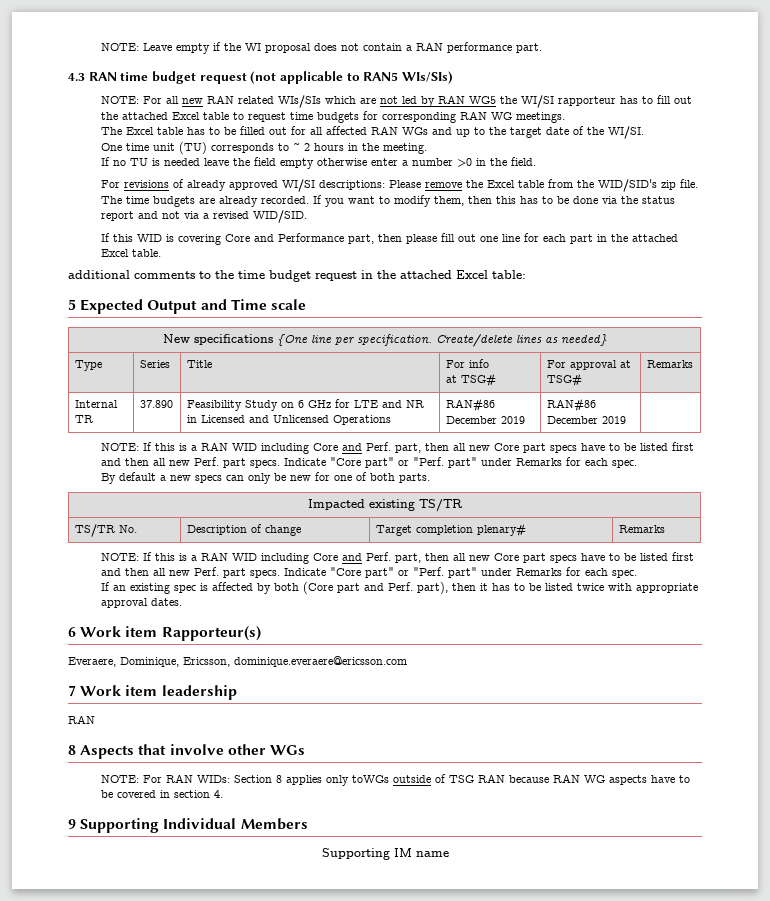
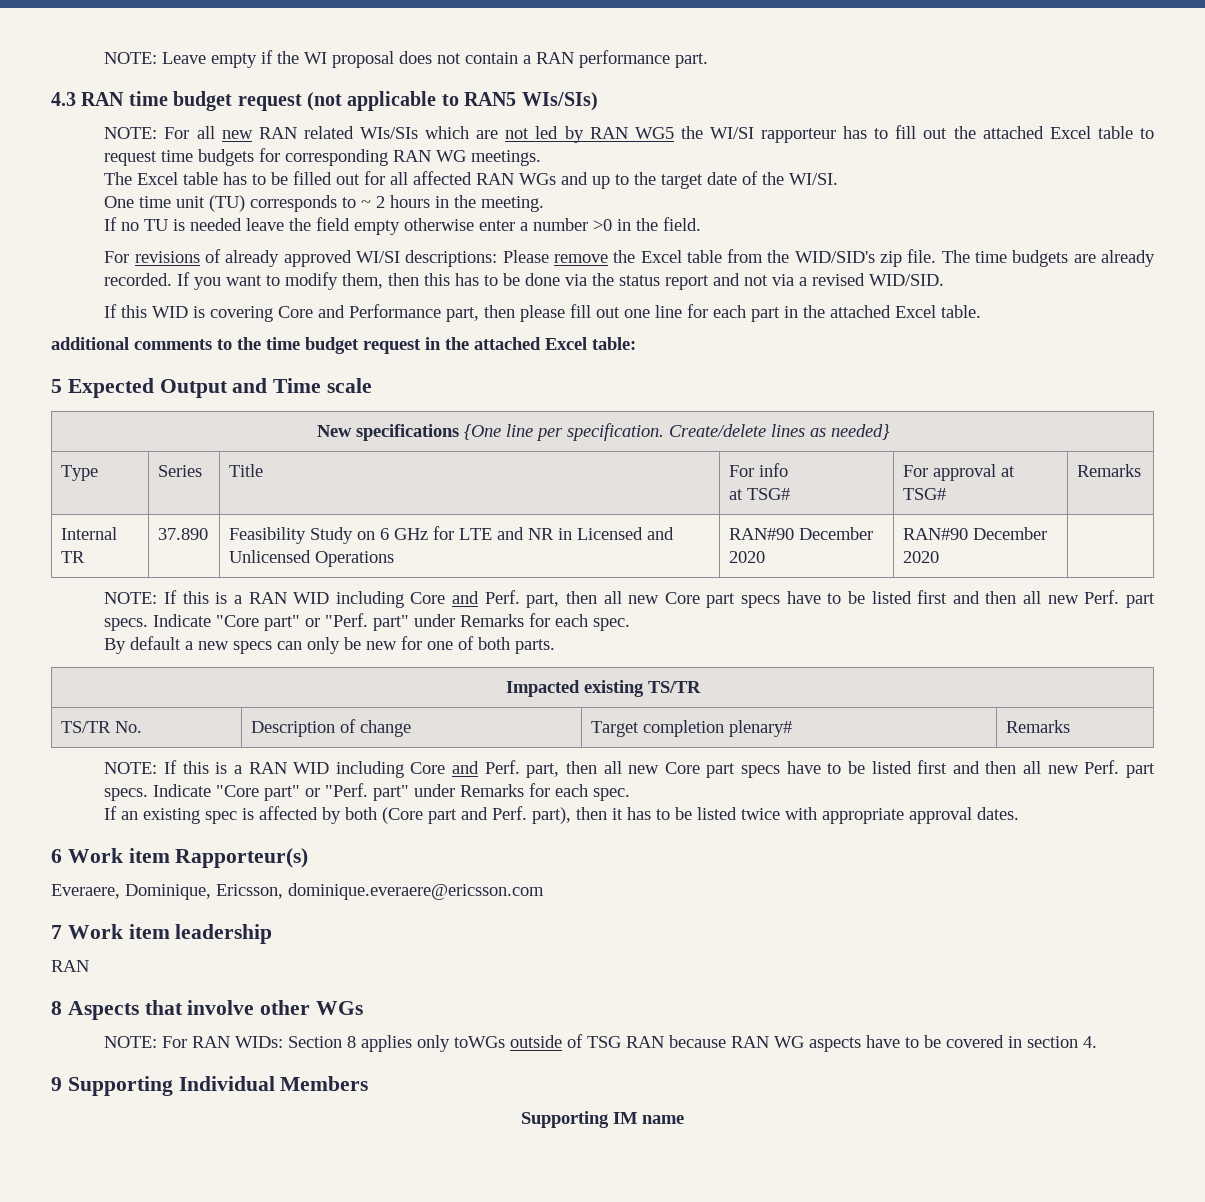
[445,398,495,412] [445,416,525,424] [546,398,596,412] [546,416,626,424] RAN#86 December 2019 | RAN#86 December 2019 -> [729,527,874,540] [729,551,766,563] [903,527,1048,540] [903,551,940,563] RAN#90 December 2020 | RAN#90 December 2020

